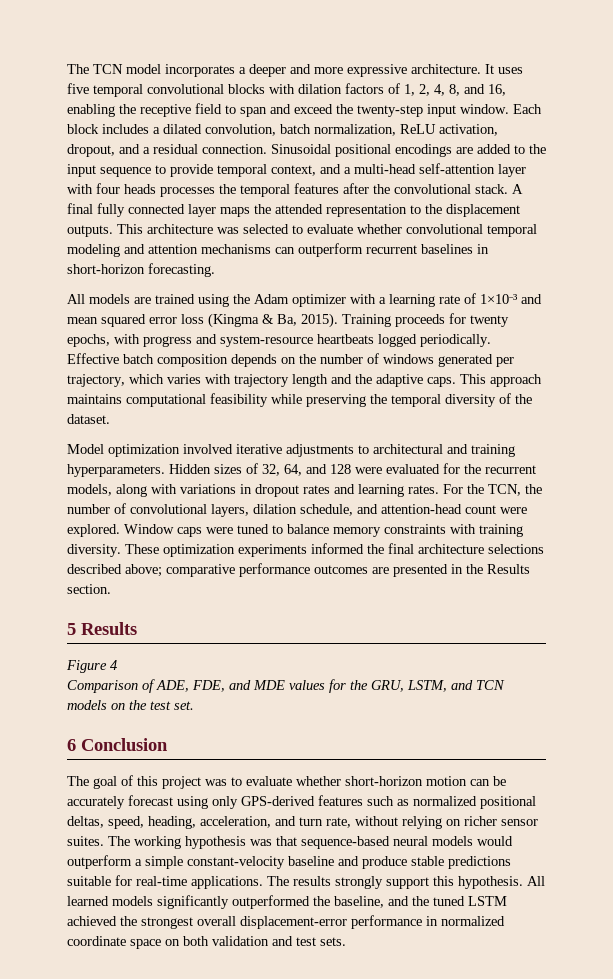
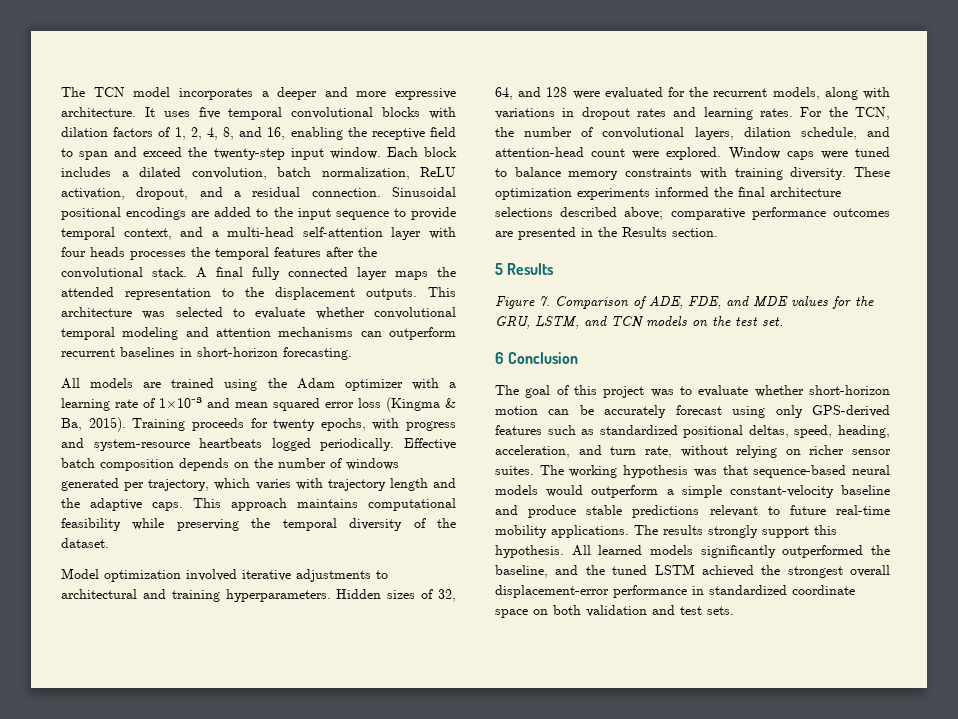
[110,660,117,670] 4 // -> [539,296,550,306] 7.
[413,796,477,806] normalized -> [599,425,678,435] standardized
[67,875,187,886] suitable for real-time -> [709,505,890,517] [495,525,547,538] relevant to future real-time mobility
[441,916,505,926] normalized -> [709,585,787,595] standardized

